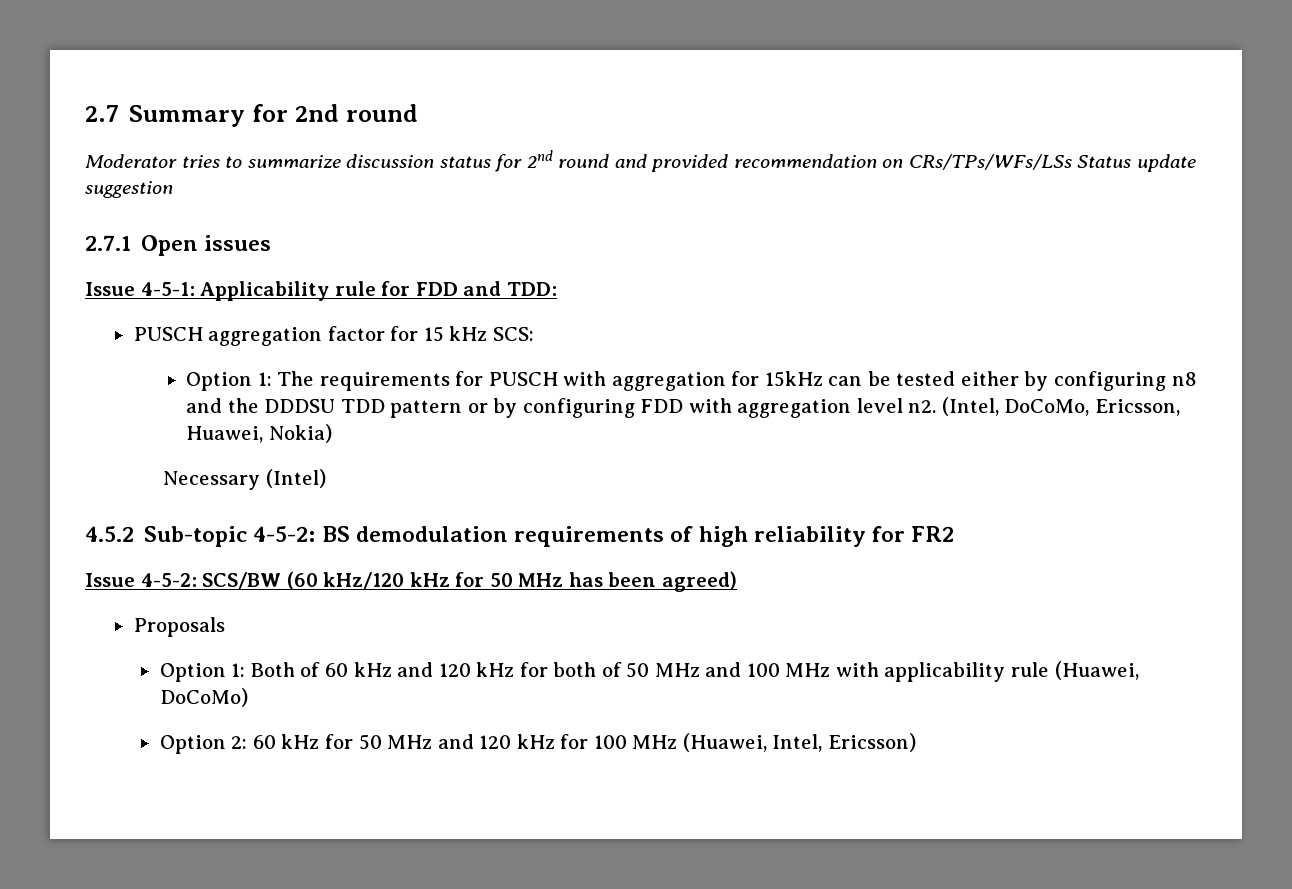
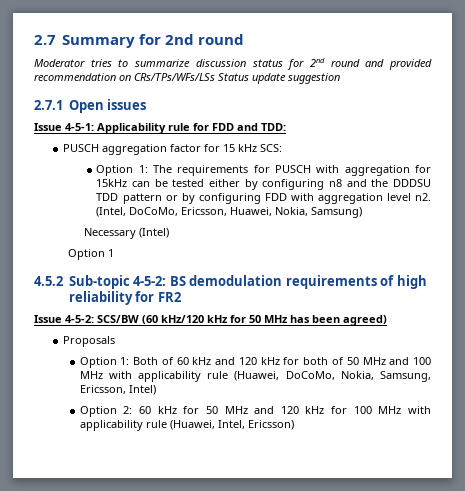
[268,424,332,443] Nokia) -> [275,207,363,218] Nokia, Samsung)
(326, 478) none -> [67,249,114,260] // Option 1
[159,688,248,707] DoCoMo) -> [285,371,431,382] [79,385,156,395] DoCoMo, Nokia, Samsung, Ericsson, Intel)
(678, 742) none -> [408,406,431,414] [79,420,167,431] with applicability rule

